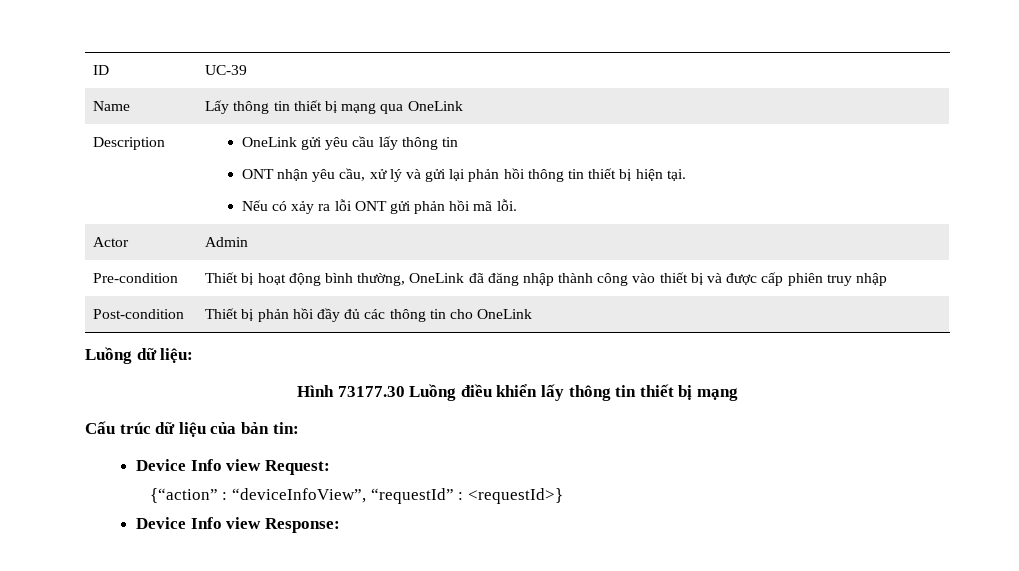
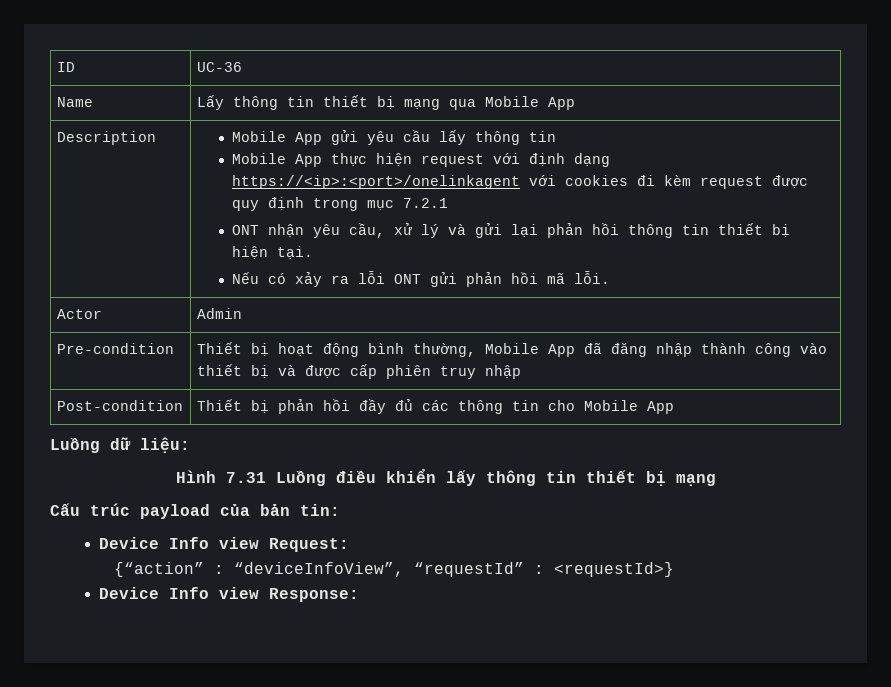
[205,65,248,75] UC-39 -> [196,62,242,72] UC-36
[407,101,463,111] OneLink -> [484,96,575,110] Mobile App
[241,137,297,147] OneLink -> [231,131,322,145] Mobile App
(458, 142) none -> [231,153,610,167] [231,175,808,189] [231,197,448,211] // Mobile App thực hiện request với định dạng https://<ip>:<port>/onelinkagent với cookies đi kèm request được quy định trong mục 7.2.1
[409,273,465,283] OneLink -> [484,343,575,357] Mobile App
[477,309,533,319] OneLink -> [583,400,674,414] Mobile App
[337,386,405,397] 73177.30 -> [225,472,266,483] 7.31
[155,422,206,437] dữ liệu -> [140,504,210,519] payload

